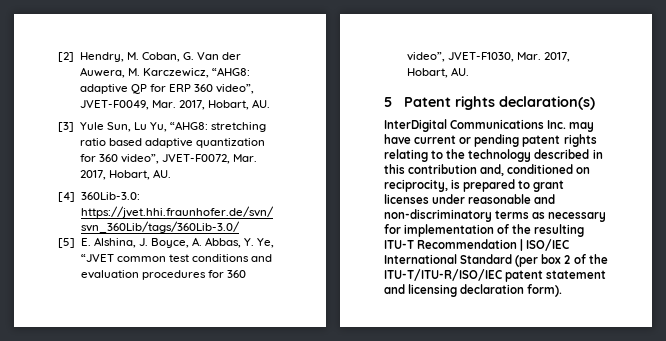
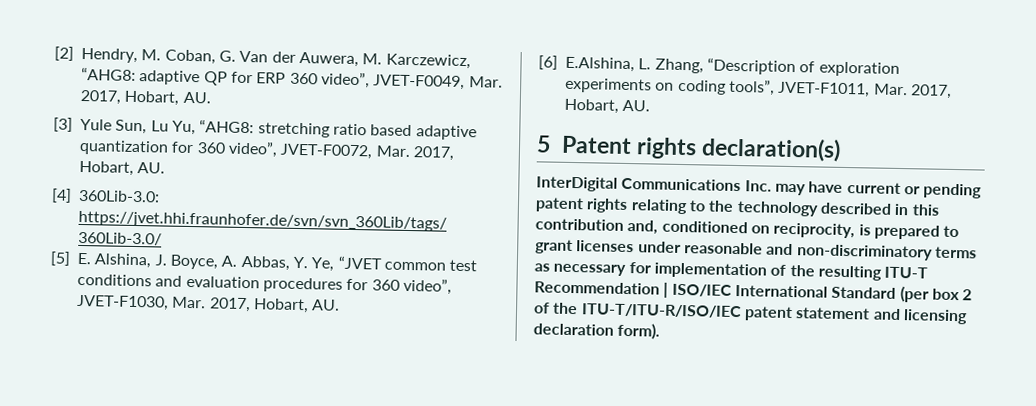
(469, 71) none -> [538,55,900,77] [565,77,952,99] [564,98,651,114] // [6] E.Alshina, L. Zhang, “Description of exploration experiments on coding tools”, JVET-F1011, Mar. 2017, Hobart, AU.

